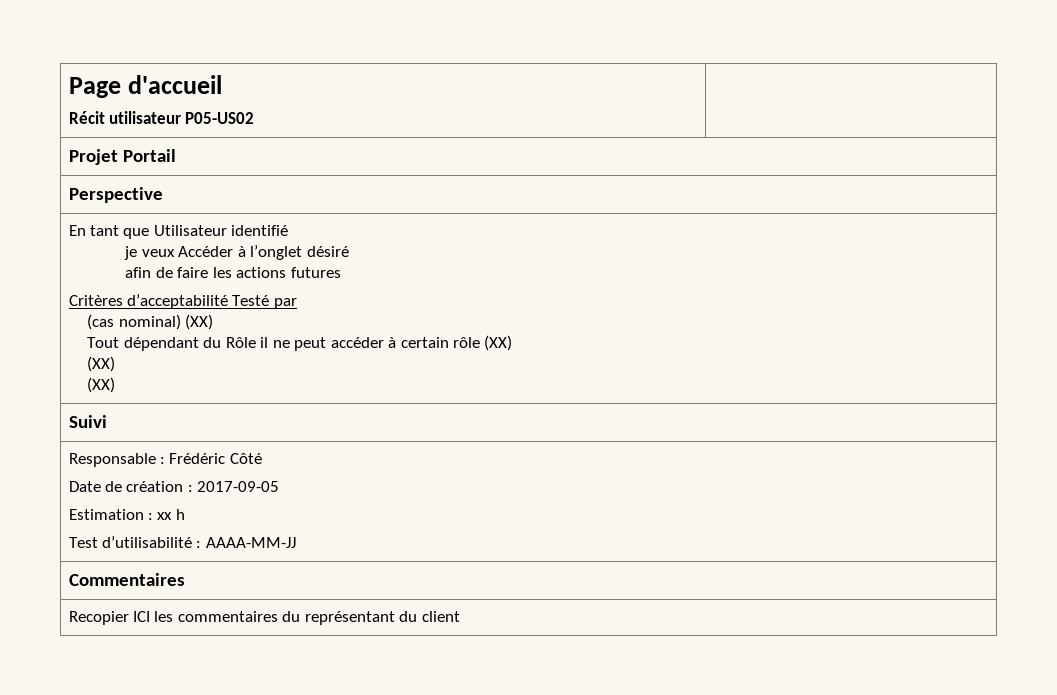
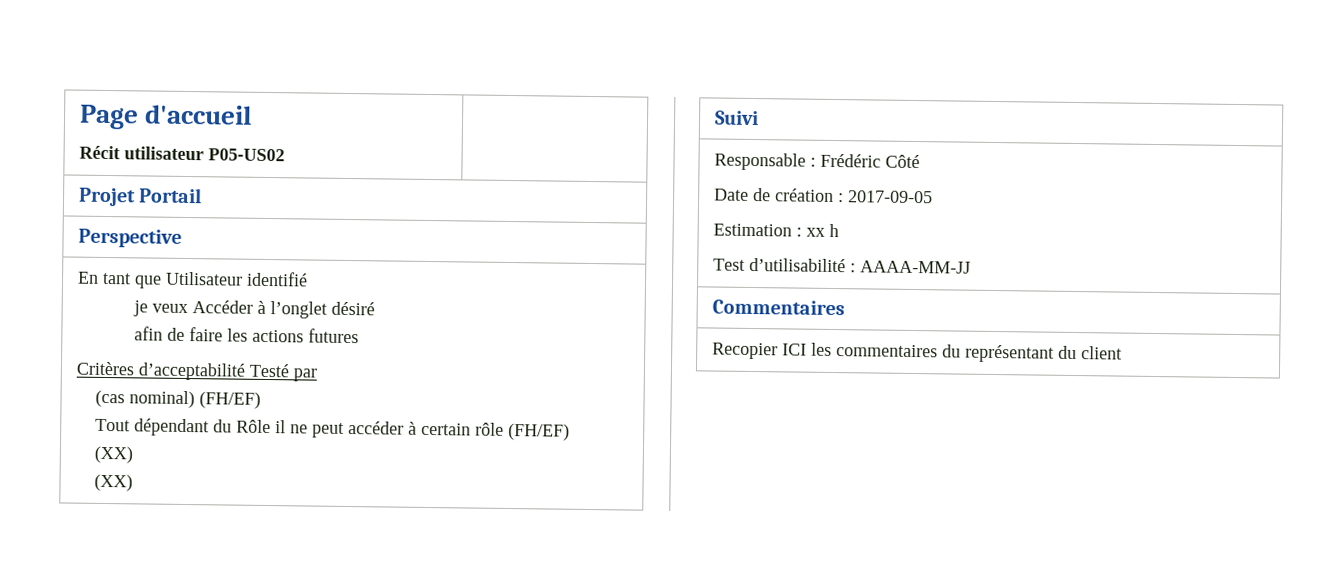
[185,314,214,330] (XX) -> [198,391,261,409] (FH/EF)
[484,335,513,351] (XX) -> [507,422,570,441] (FH/EF)

